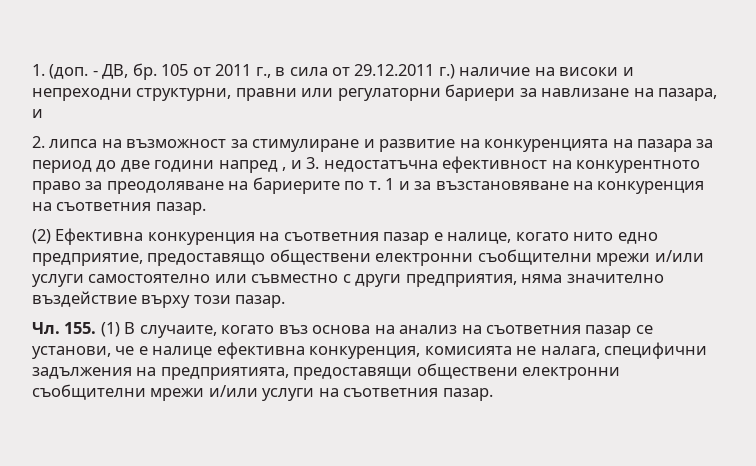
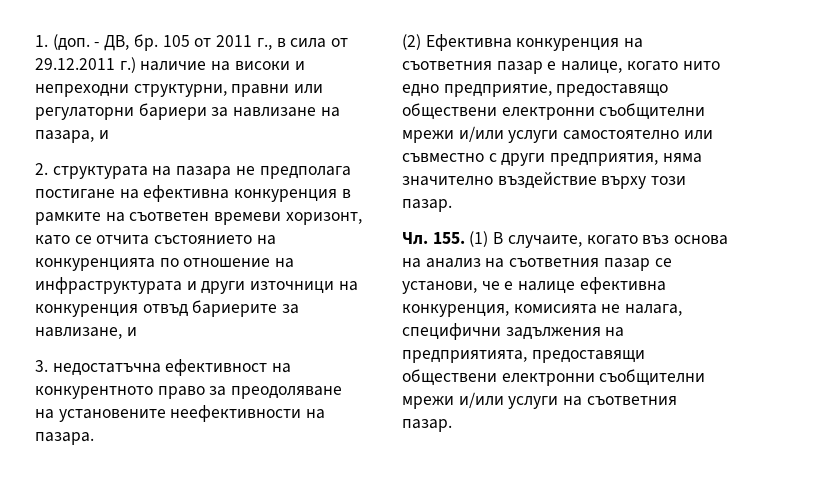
[49,139,714,152] [32,160,302,173] липса на възможност за стимулиране и развитие на конкуренцията на пазара за период до две години напред , и -> [52,166,351,179] [35,185,351,202] [35,212,362,225] [35,235,276,245] [35,258,295,271] [35,277,358,294] [35,300,300,317] [35,327,137,339] структурата на пазара не предполага постигане на ефективна конкуренция в рамките на съответен времеви хоризонт, като се отчита състоянието на конкуренцията по отношение на инфраструктурата и други източници на конкуренция отвъд бариерите за навлизане, и //
[252,177,705,194] [32,202,206,215] бариерите по т. 1 и за възстановяване на конкуренция на съответния пазар. -> [58,405,326,422] [35,432,94,445] установените неефективности на пазара.

